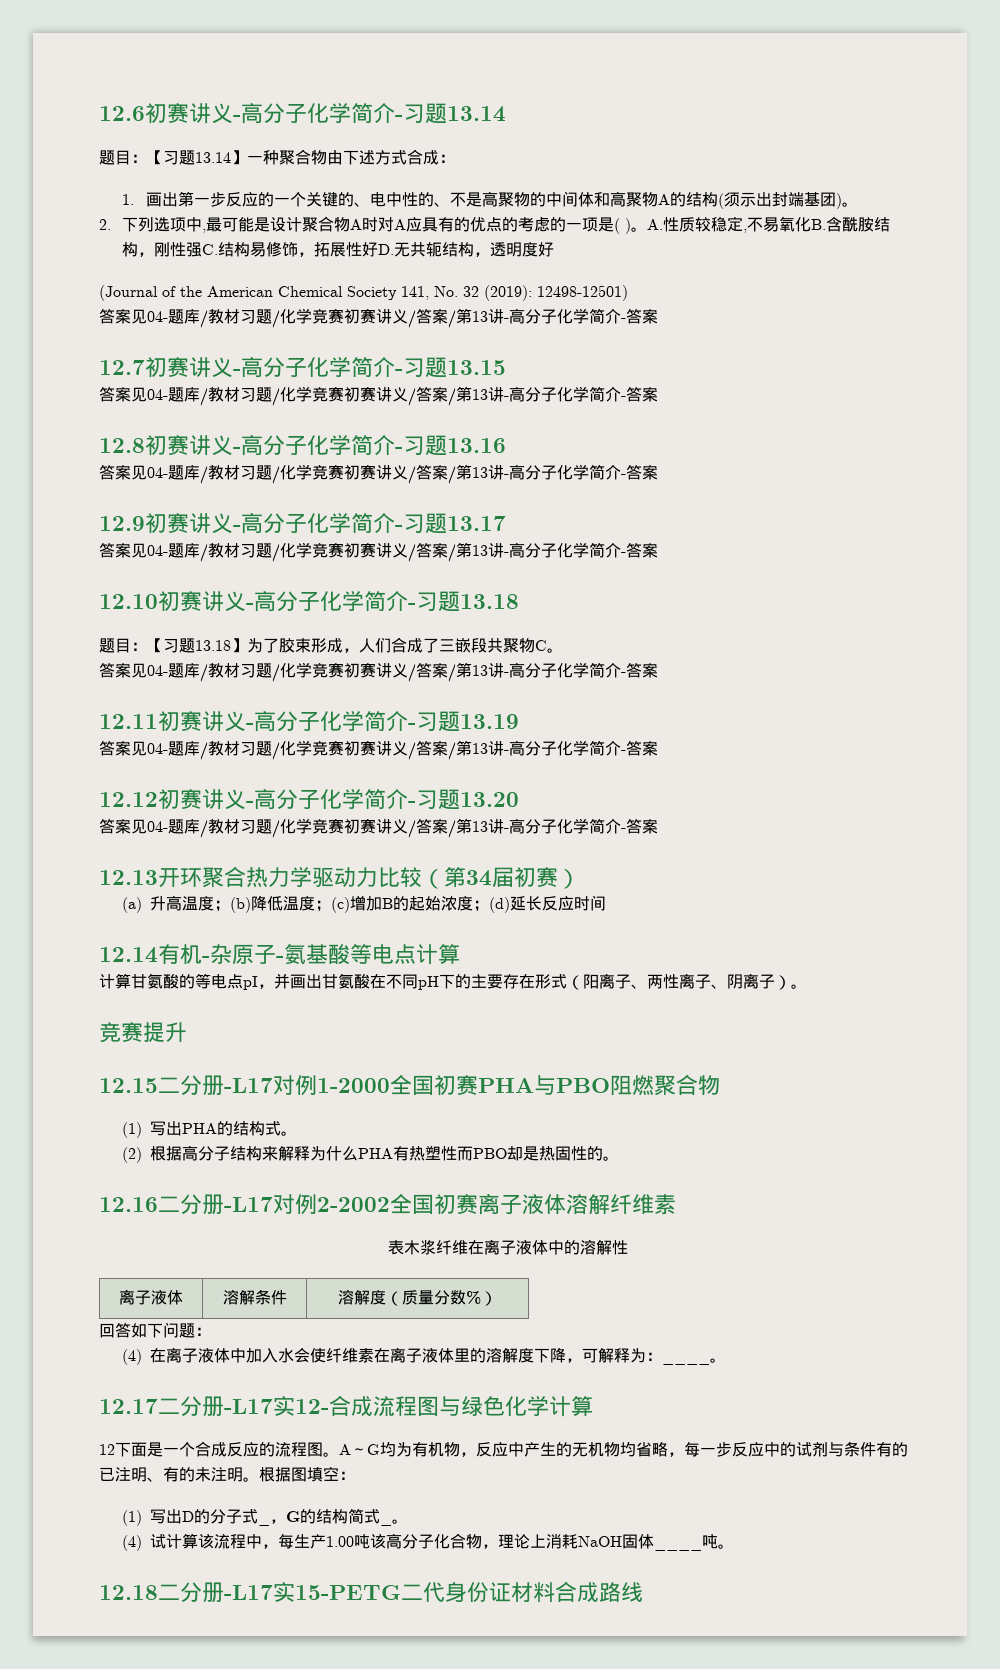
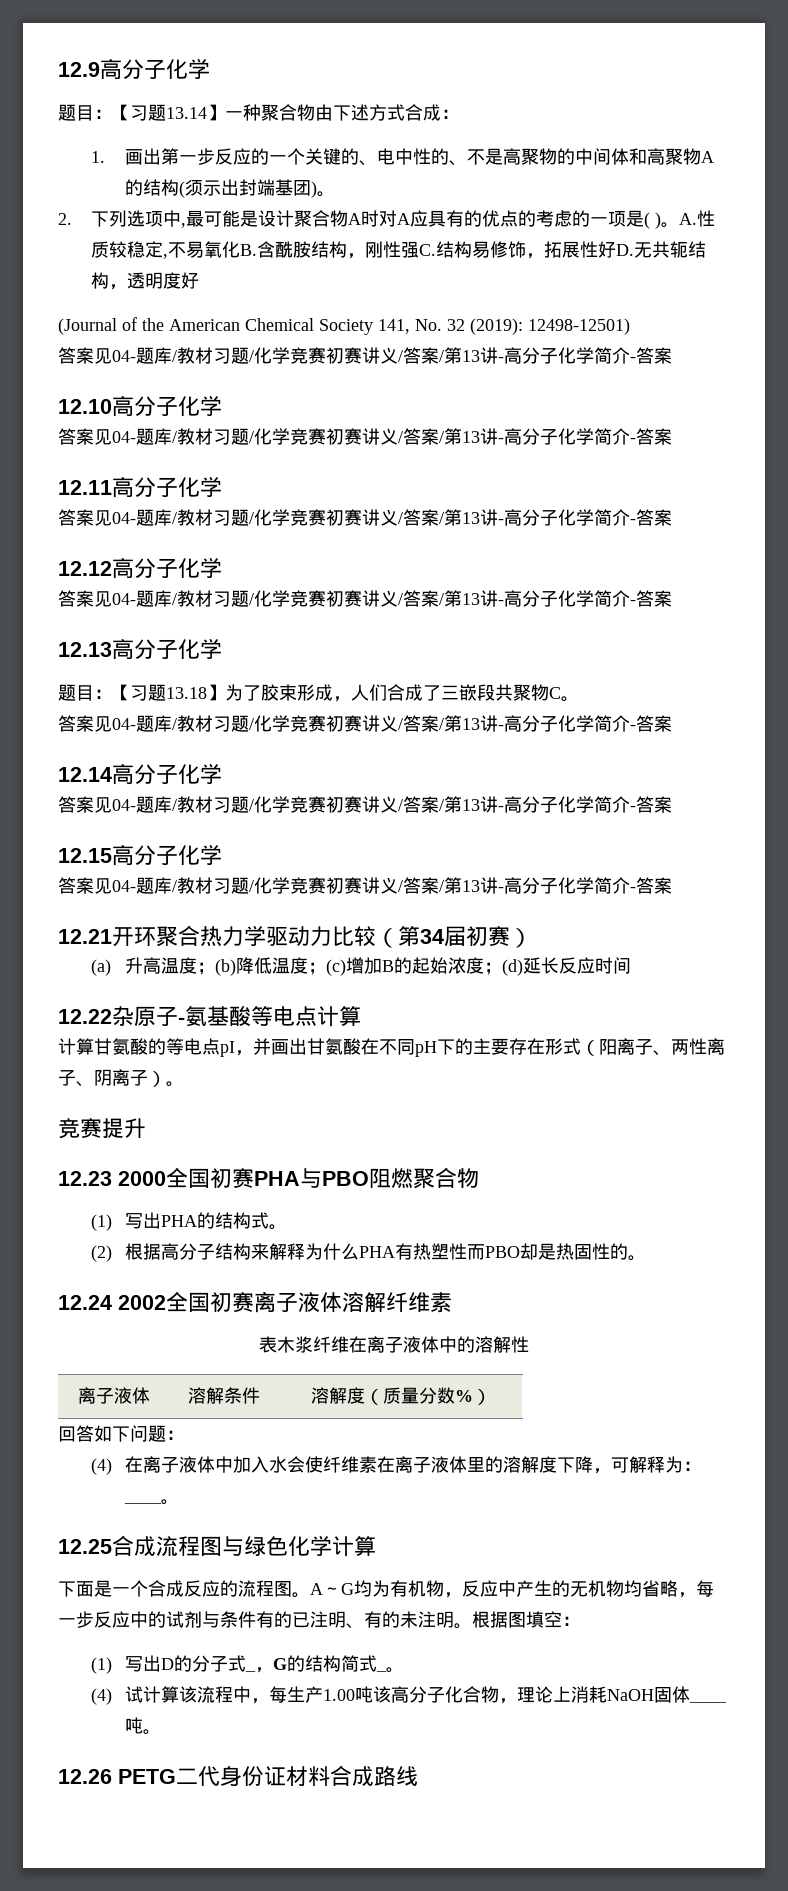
[99,103,506,124] 12.6初赛讲义-高分子化学简介-习题13.14 -> [58,59,210,80] 12.9高分子化学
[99,357,506,378] 12.7初赛讲义-高分子化学简介-习题13.15 -> [58,396,222,417] 12.10高分子化学
[99,435,506,456] 12.8初赛讲义-高分子化学简介-习题13.16 -> [58,477,222,498] 12.11高分子化学
[99,513,506,534] 12.9初赛讲义-高分子化学简介-习题13.17 -> [58,558,222,579] 12.12高分子化学
[99,591,519,612] 12.10初赛讲义-高分子化学简介-习题13.18 -> [58,639,222,660] 12.13高分子化学
[99,711,519,732] 12.11初赛讲义-高分子化学简介-习题13.19 -> [58,764,222,785] 12.14高分子化学
[99,789,519,810] 12.12初赛讲义-高分子化学简介-习题13.20 -> [58,845,222,866] 12.15高分子化学
[99,870,158,885] 12.13 -> [58,929,112,944] 12.21
[99,944,210,965] 12.14有机- -> [58,1009,112,1024] 12.22
[99,1075,390,1096] 12.15二分册-L17对例1-2000 -> [58,1171,166,1186] 12.23 2000
[99,1194,390,1215] 12.16二分册-L17对例2-2002 -> [58,1295,166,1310] 12.24 2002
[99,1396,329,1417] 12.17二分册-L17实12- -> [58,1539,112,1554] 12.25
[99,1444,115,1455] 12 -> (376, 1546) none
[99,1582,401,1603] 12.18二分册-L17实15-PETG -> [58,1769,176,1784] 12.26 PETG

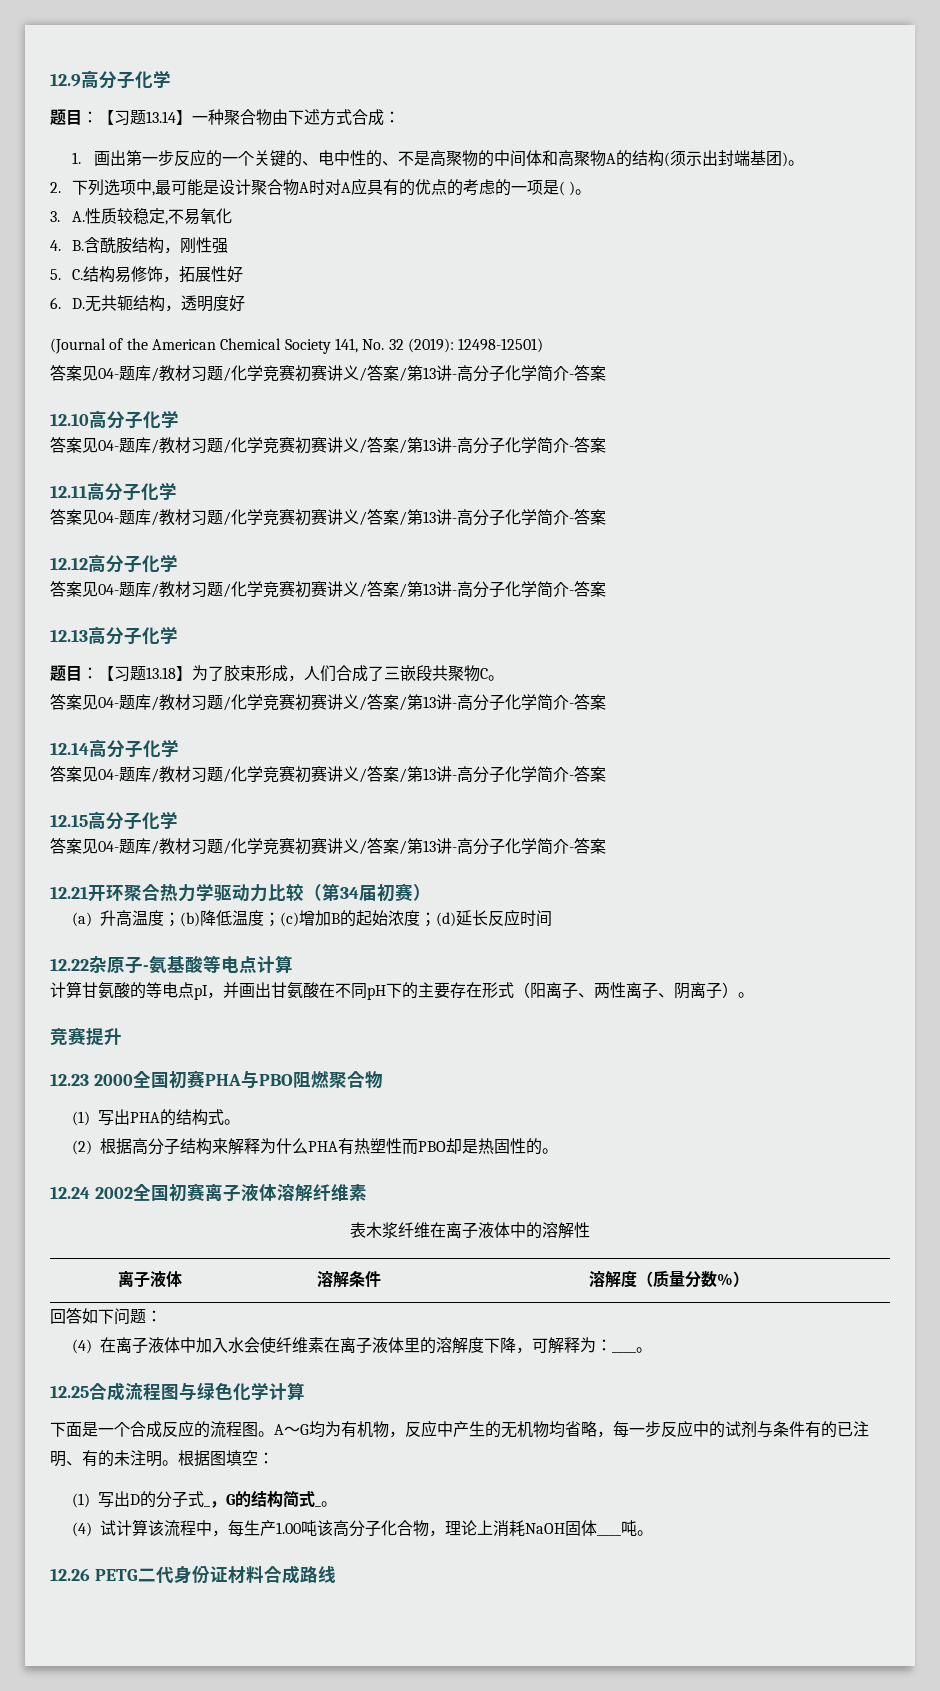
(680, 225) none -> [50,211,60,222] // 3.
(241, 249) none -> [50,240,61,251] // 4.
(420, 249) none -> [50,269,61,280] // 5.
(617, 249) none -> [50,297,61,309] // 6.

